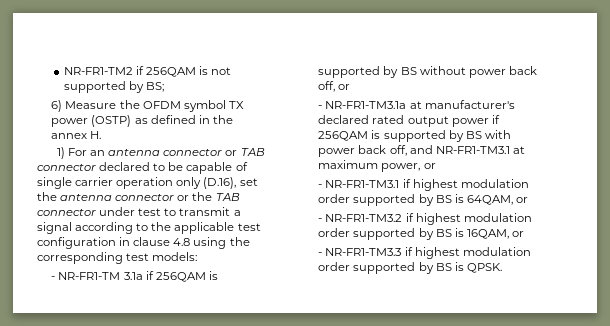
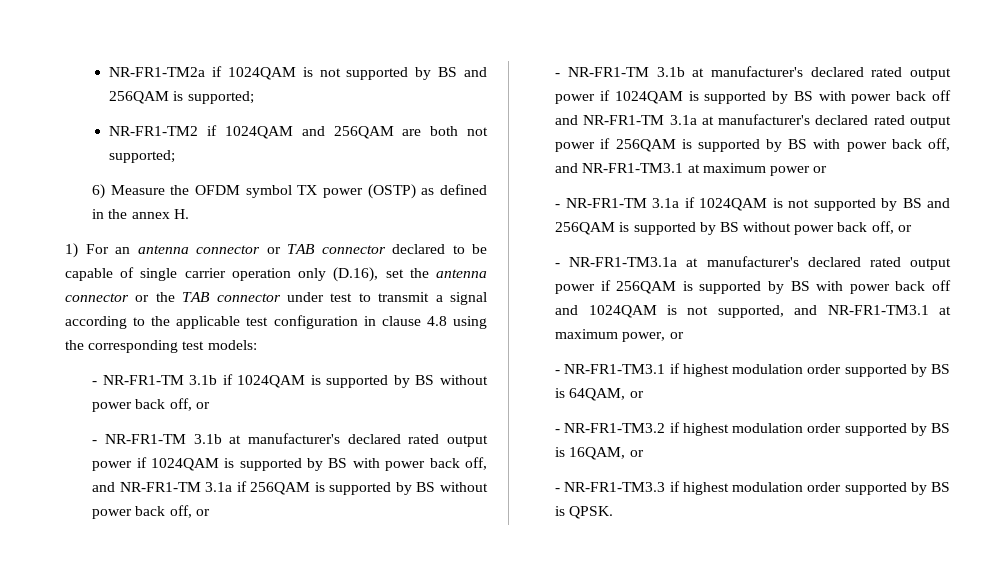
[64,66,232,77] [64,81,165,93] NR-FR1-TM2 if 256QAM is not supported by BS; -> [109,66,487,80] [109,91,254,104] [109,125,489,139] [109,150,176,163] NR-FR1-TM2a if 1024QAM is not supported by BS and 256QAM is supported; // NR-FR1-TM2 if 1024QAM and 256QAM are both not supported;
(121, 276) none -> [189,374,488,388] [92,398,210,412] [92,433,489,447] [92,457,488,471] [92,482,201,492] 3.1b if 1024QAM is supported by BS without power back off, or // - NR-FR1-TM 3.1b at manufacturer's declared rated output power if 1024QAM is supported by BS with power back off, and NR-FR1-TM
(351, 87) none -> [555,66,951,80] [555,90,951,104] [555,114,951,128] [555,138,950,152] [555,163,828,176] [555,197,950,211] [555,221,912,235] // - NR-FR1-TM 3.1b at manufacturer's declared rated output power if 1024QAM is supported by BS with power back off and NR-FR1-TM 3.1a at manufacturer's declared rated output power if 256QAM is supported by BS with power back off, and NR-FR1-TM3.1 at maximum power or // - NR-FR1-TM 3.1a if 1024QAM is not supported by BS and 256QAM is supported by BS without power back off, or
[389,145,407,156] off, -> [932,280,951,291] [555,305,784,318] off and 1024QAM is not supported,

